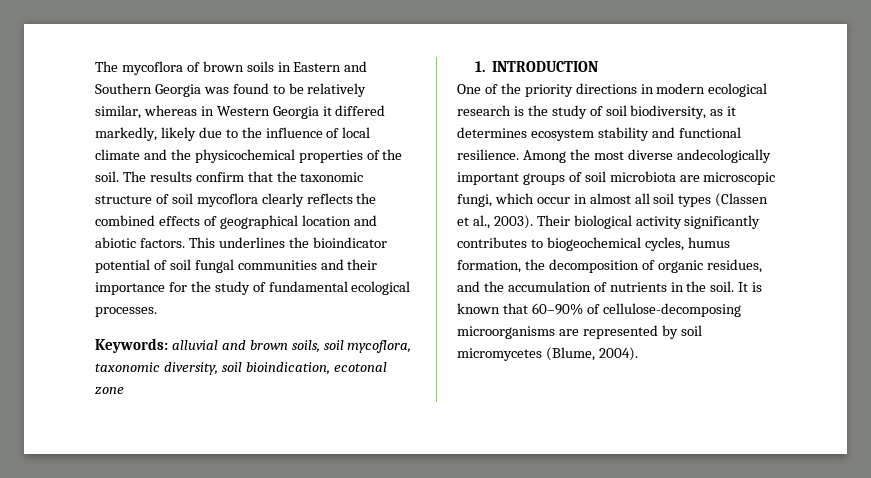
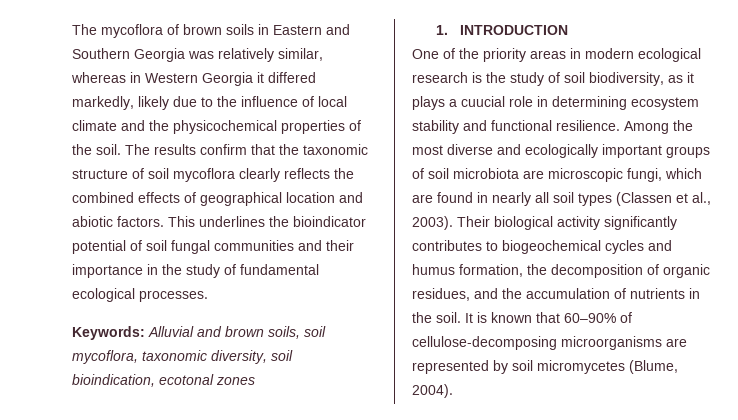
[232,83,304,94] found to be -> (214, 55) none
[168,282,187,292] for -> [147,264,158,275] in
[171,340,218,350] alluvial -> [148,326,194,337] Alluvial
[95,387,124,395] zone -> [216,377,255,385] zones
[575,83,637,94] directions -> [530,50,566,59] areas
[457,127,527,138] determines -> [412,96,627,110] plays a cuucial role in determining
[676,149,771,163] andecologically -> [497,144,598,158] and ecologically
[536,193,631,204] occur in almost -> [412,192,531,206] are found in nearly
[644,237,684,251] cycles, -> [605,240,672,254] cycles and

